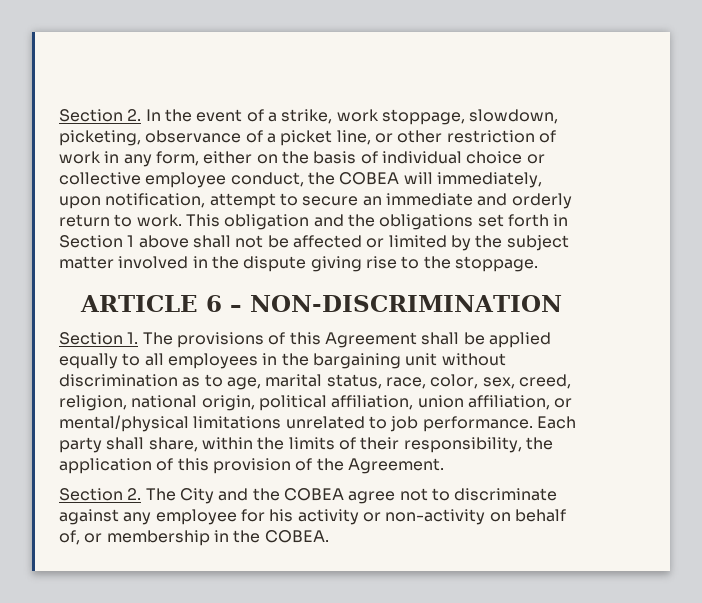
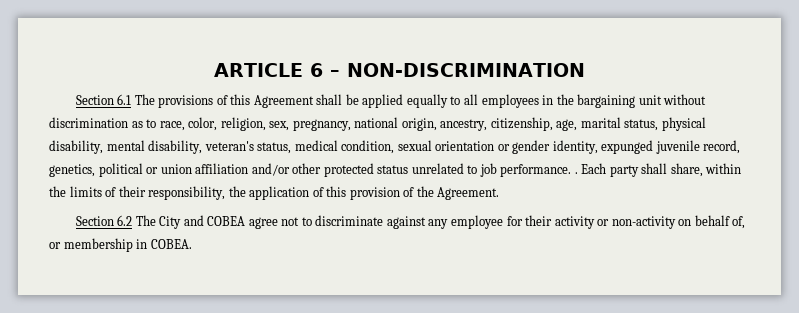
[59,109,559,125] [59,130,556,146] [59,151,545,167] [59,172,542,188] [59,193,572,209] [59,214,569,230] [59,235,569,251] [59,256,538,272] Section 2. In the event of a strike, work stoppage, slowdown, picketing, observance of a picket line, or other restriction of work in any form, either on the basis of individual choice or collective employee conduct, the COBEA will immediately, upon notification, attempt to secure an immediate and orderly return to work. This obligation and the obligations set forth in Section 1 above shall not be affected or limited by the subject matter involved in the dispute giving rise to the stoppage. // -> (214, 70) none
[127,332,139,344] 1. -> [117,94,132,105] 6.1
[226,374,571,390] [59,395,573,411] [59,415,282,432] age, marital status, race, color, sex, creed, religion, national origin, political affiliation, union affiliation, or mental/physical limitations -> [159,117,706,131] [49,140,741,154] [49,163,409,177] race, color, religion, sex, pregnancy, national origin, ancestry, citizenship, age, marital status, physical disability, mental disability, veteran's status, medical condition, sexual orientation or gender identity, expunged juvenile record, genetics, political or union affiliation and/or other protected status
(533, 424) none -> [574,172,578,174] .
[127,488,142,500] 2. -> [117,215,133,226] 6.2
[252,488,280,501] the -> (204, 220) none
[269,509,294,522] his -> [525,215,553,226] their
[233,530,261,543] the -> (148, 244) none

